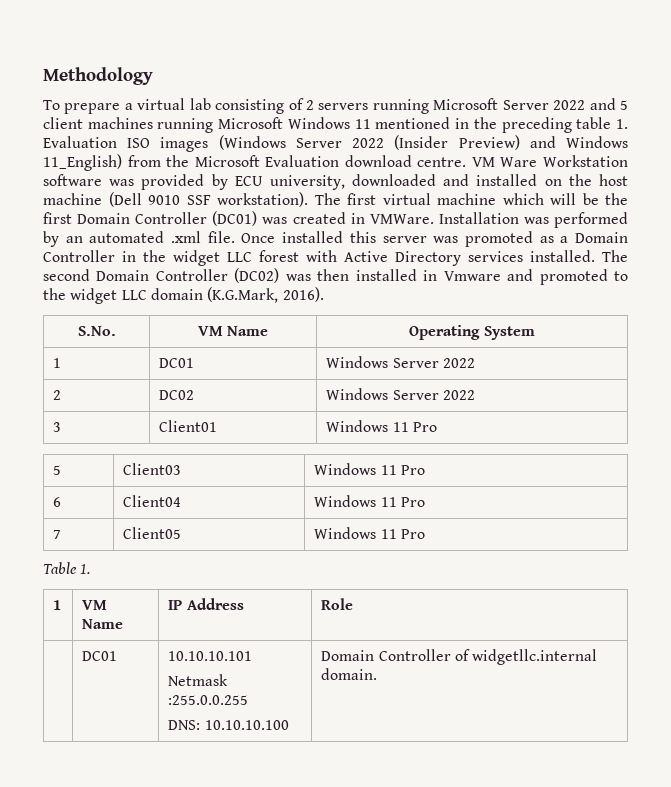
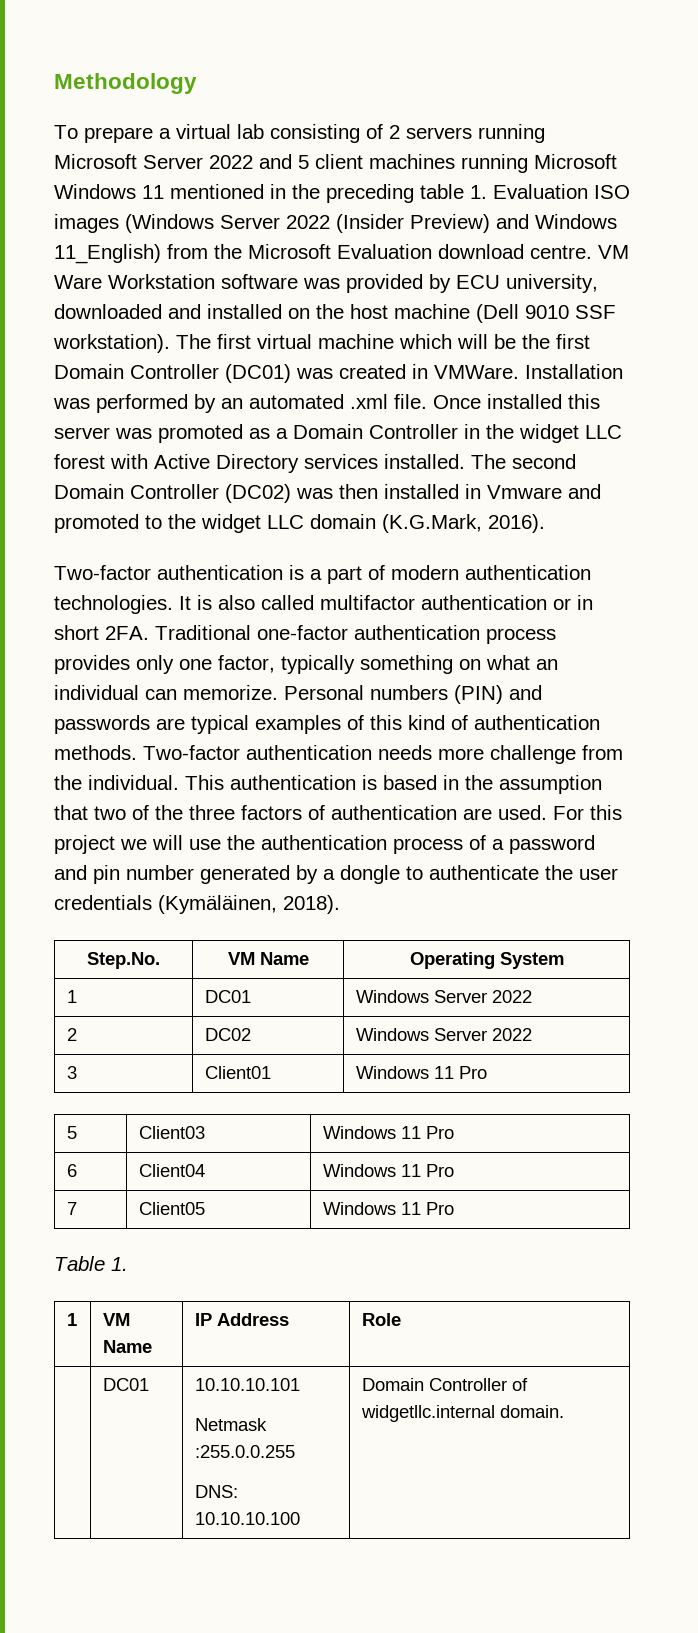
[77,326,116,336] // S.No. -> [54,565,591,584] [54,595,593,614] [54,625,556,644] [54,655,558,674] [54,685,542,704] [54,715,600,734] [54,745,623,764] [54,775,602,794] [54,805,622,820] [54,835,595,854] [54,865,618,884] [54,895,340,914] [87,952,160,969] // Two-factor authentication is a part of modern authentication technologies. It is also called multifactor authentication or in short 2FA. Traditional one-factor authentication process provides only one factor, typically something on what an individual can memorize. Personal numbers (PIN) and passwords are typical examples of this kind of authentication methods. Two-factor authentication needs more challenge from the individual. This authentication is based in the assumption that two of the three factors of authentication are used. For this project we will use the authentication process of a password and pin number generated by a dongle to authenticate the user credentials (Kymäläinen, 2018). // Step.No.

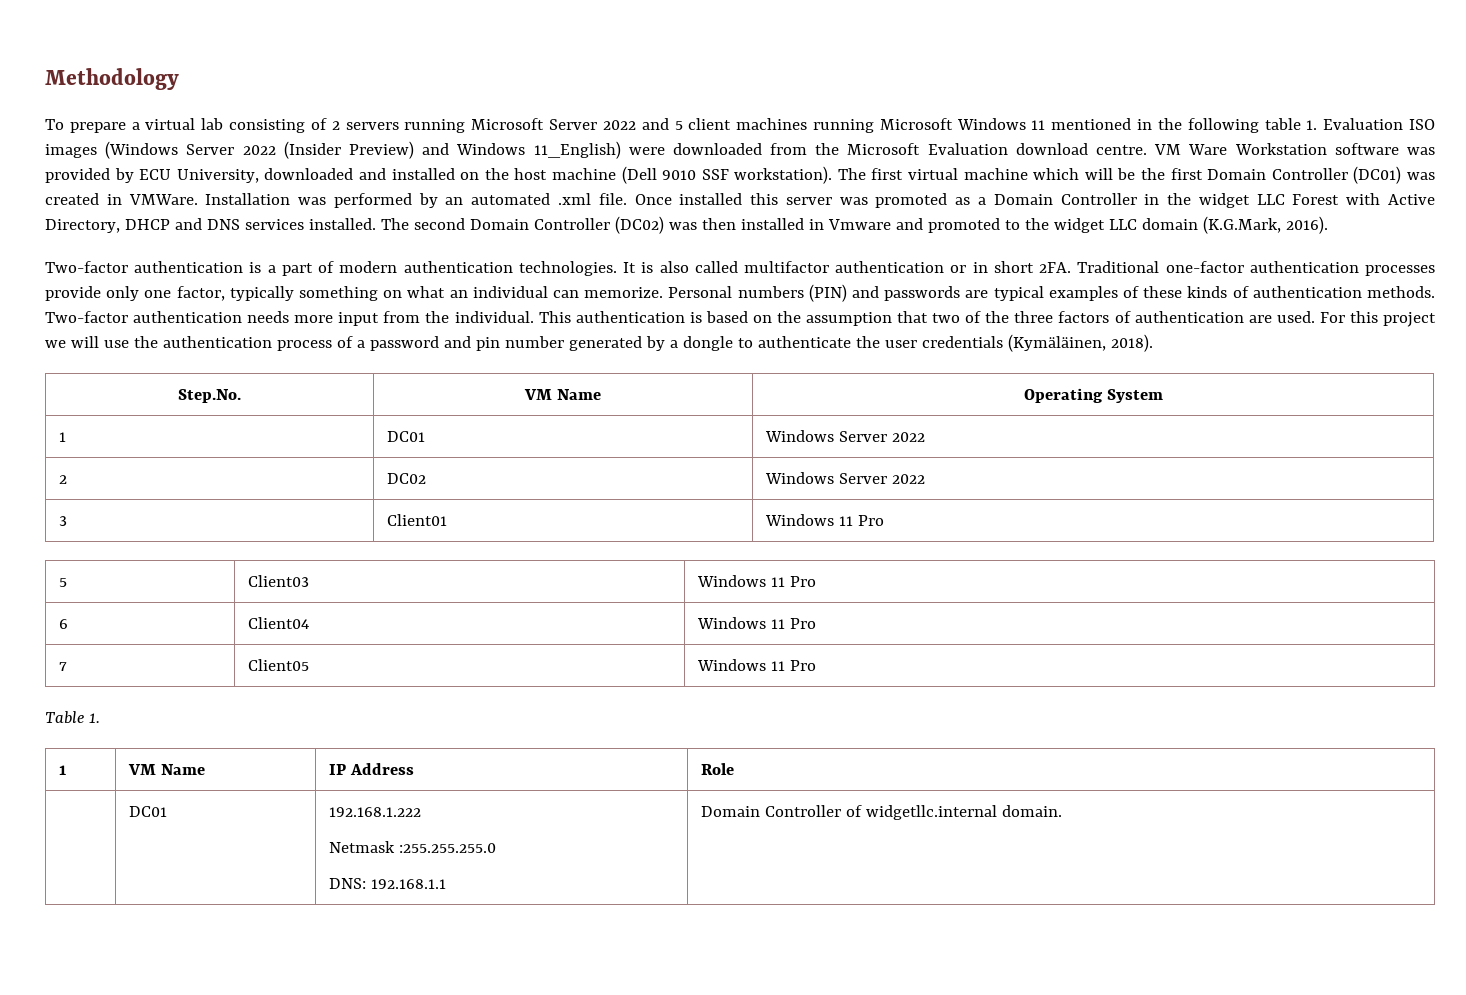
[326,184,414,203] preceding -> [1187,118,1259,133] following
(161, 254) none -> [628,143,762,155] were downloaded
[506,274,598,293] university, -> [176,169,259,183] University,
[54,454,105,469] forest -> [1292,194,1340,205] Forest
[216,454,299,473] Directory -> [45,218,240,233] Directory, DHCP and DNS
[486,628,556,644] [54,655,130,674] process provides -> [1365,265,1436,276] [45,286,101,301] processes provide
[370,715,445,730] this kind -> [1143,286,1228,298] these kinds
[490,745,576,764] challenge -> [338,312,380,326] input
[443,775,459,790] in -> [752,315,772,323] on
[194,1378,300,1391] 10.10.10.101 -> [328,807,421,817] 192.168.1.222
[194,1445,295,1458] :255.0.0.255 -> [398,843,496,853] :255.255.255.0
[194,1512,300,1525] 10.10.10.100 -> [370,879,446,889] 192.168.1.1

